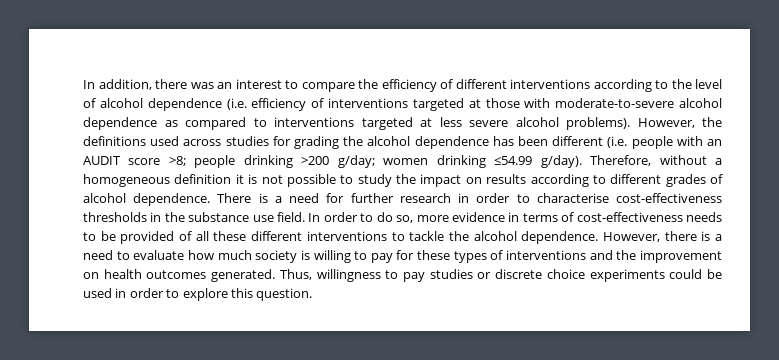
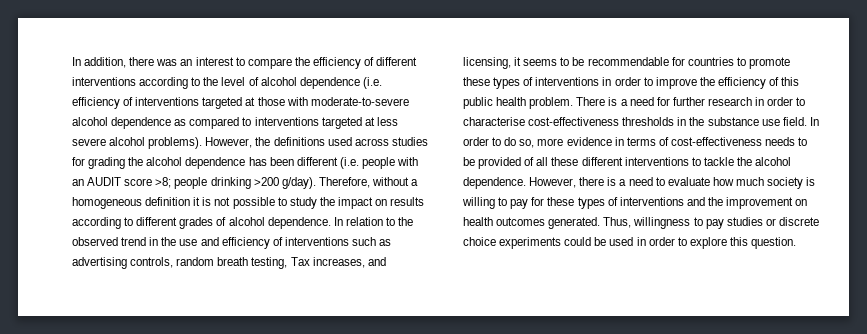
[337,155,533,168] g/day; women drinking ≤54.99 -> (279, 181) none
(211, 199) none -> [333,217,414,226] [72,237,392,249] [72,257,386,269] [463,57,790,69] [463,77,800,89] [463,97,574,109] In relation to the observed trend in the use and efficiency of interventions such as advertising controls, random breath testing, Tax increases, and licensing, it seems to be recommendable for countries to promote these types of interventions in order to improve the efficiency of this public health problem.

